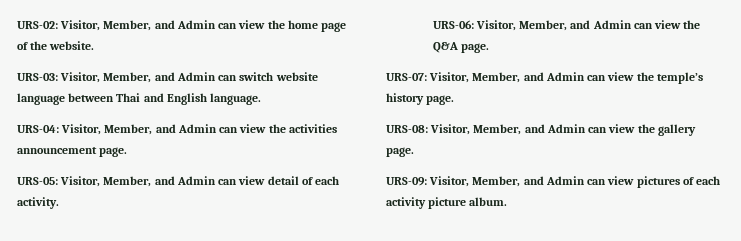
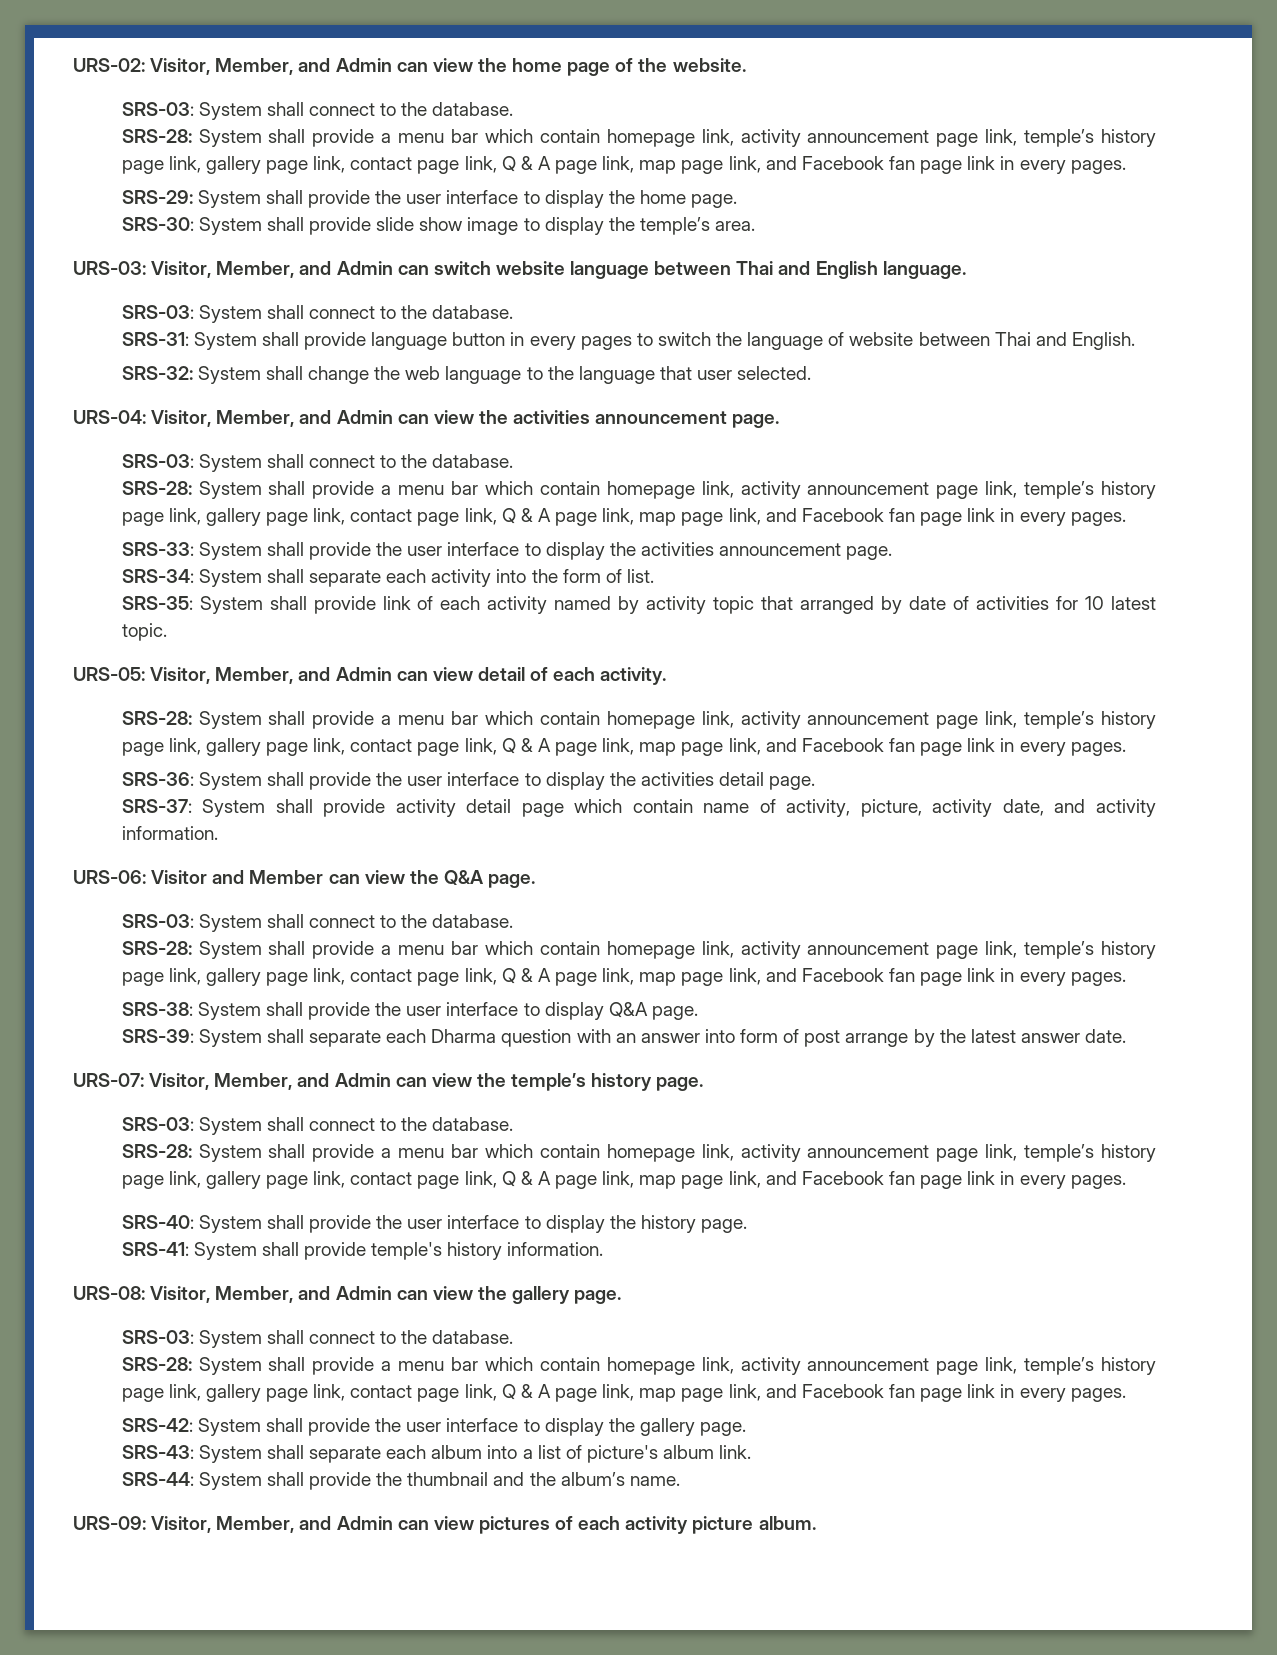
(95, 45) none -> [121,102,514,120] [121,129,1156,147] [121,156,1126,174] [121,190,738,208] [121,217,756,235] // SRS-03: System shall connect to the database. // SRS-28: System shall provide a menu bar which contain homepage link, activity announcement page link, temple’s history page link, gallery page link, contact page link, Q & A page link, map page link, and Facebook fan page link in every pages. // SRS-29: System shall provide the user interface to display the home page. // SRS-30: System shall provide slide show image to display the temple’s area.
(262, 99) none -> [121,305,514,323] [121,332,1135,350] [121,366,812,384] // SRS-03: System shall connect to the database. // SRS-31: System shall provide language button in every pages to switch the language of website between Thai and English. // SRS-32: System shall change the web language to the language that user selected.
(128, 152) none -> [121,454,514,472] [121,481,1156,499] [121,508,1126,526] [121,542,893,560] [121,569,654,587] [121,596,1156,614] [121,623,167,641] // SRS-03: System shall connect to the database. // SRS-28: System shall provide a menu bar which contain homepage link, activity announcement page link, temple’s history page link, gallery page link, contact page link, Q & A page link, map page link, and Facebook fan page link in every pages. // SRS-33: System shall provide the user interface to display the activities announcement page. // SRS-34: System shall separate each activity into the form of list. // SRS-35: System shall provide link of each activity named by activity topic that arranged by date of activities for 10 latest topic.
[432,20,632,31] URS-06: Visitor, Member, and Admin -> [121,711,1156,729] [121,738,1126,756] [121,772,816,790] [121,799,1156,817] [121,826,218,840] [73,870,324,884] SRS-28: System shall provide a menu bar which contain homepage link, activity announcement page link, temple’s history page link, gallery page link, contact page link, Q & A page link, map page link, and Facebook fan page link in every pages. // SRS-36: System shall provide the user interface to display the activities detail page. // SRS-37: System shall provide activity detail page which contain name of activity, picture, activity date, and activity information. // URS-06: Visitor and Member
(489, 48) none -> [121,914,514,932] [121,941,1156,959] [121,968,1126,986] [121,1002,698,1020] [121,1029,1127,1047] // SRS-03: System shall connect to the database. // SRS-28: System shall provide a menu bar which contain homepage link, activity announcement page link, temple’s history page link, gallery page link, contact page link, Q & A page link, map page link, and Facebook fan page link in every pages. // SRS-38: System shall provide the user interface to display Q&A page. // SRS-39: System shall separate each Dharma question with an answer into form of post arrange by the latest answer date.
(455, 100) none -> [121,1117,514,1135] [121,1144,1156,1162] [121,1171,1126,1189] [121,1215,748,1233] [121,1242,604,1260] // SRS-03: System shall connect to the database. // SRS-28: System shall provide a menu bar which contain homepage link, activity announcement page link, temple’s history page link, gallery page link, contact page link, Q & A page link, map page link, and Facebook fan page link in every pages. // SRS-40: System shall provide the user interface to display the history page. // SRS-41: System shall provide temple's history information.
(414, 152) none -> [121,1330,514,1348] [121,1357,1156,1375] [121,1384,1126,1402] [121,1418,747,1436] [121,1445,752,1463] [121,1472,680,1490] // SRS-03: System shall connect to the database. // SRS-28: System shall provide a menu bar which contain homepage link, activity announcement page link, temple’s history page link, gallery page link, contact page link, Q & A page link, map page link, and Facebook fan page link in every pages. // SRS-42: System shall provide the user interface to display the gallery page. // SRS-43: System shall separate each album into a list of picture's album link. // SRS-44: System shall provide the thumbnail and the album’s name.

